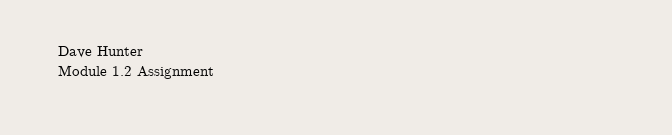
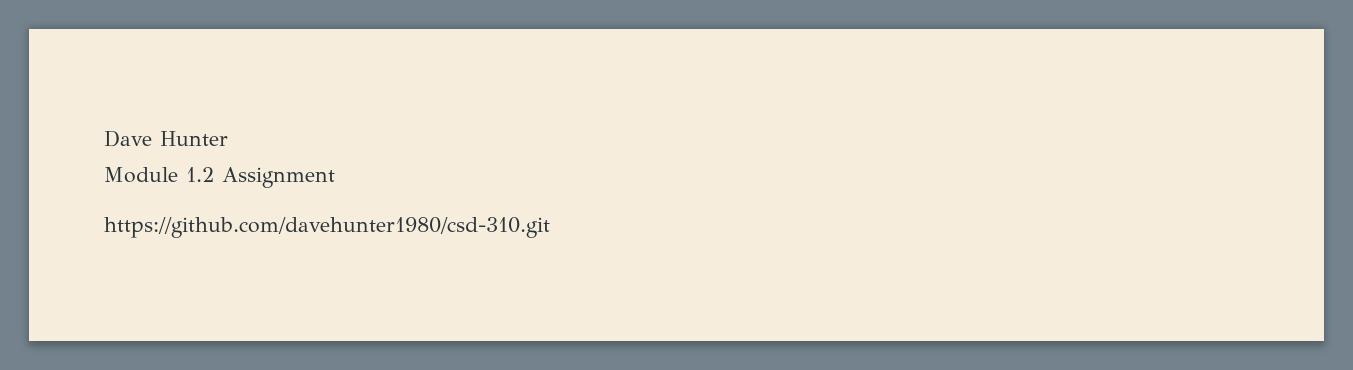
(214, 72) none -> [104,217,550,238] // https://github.com/davehunter1980/csd-310.git

